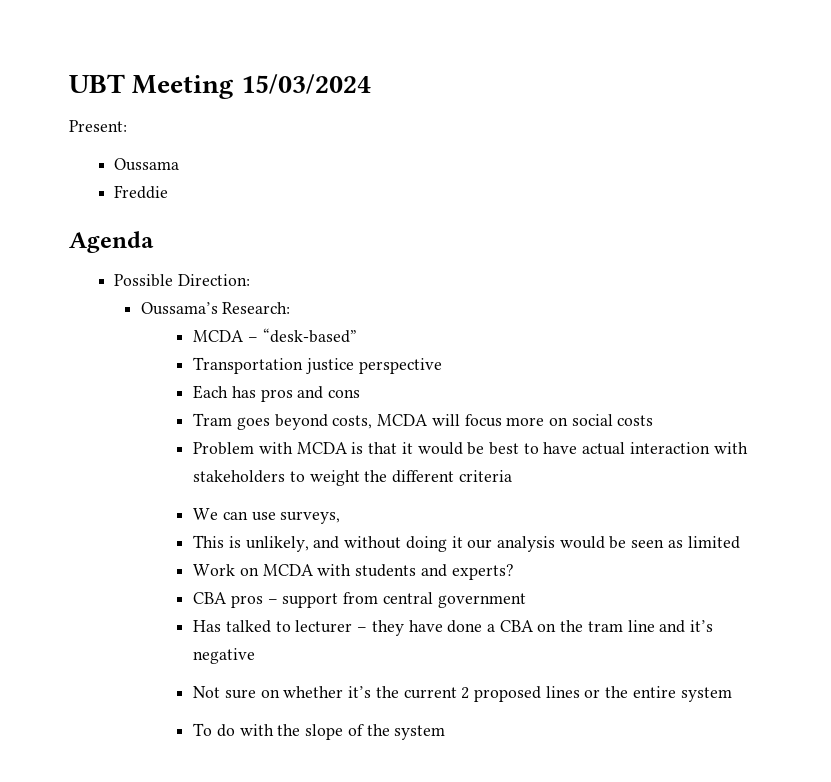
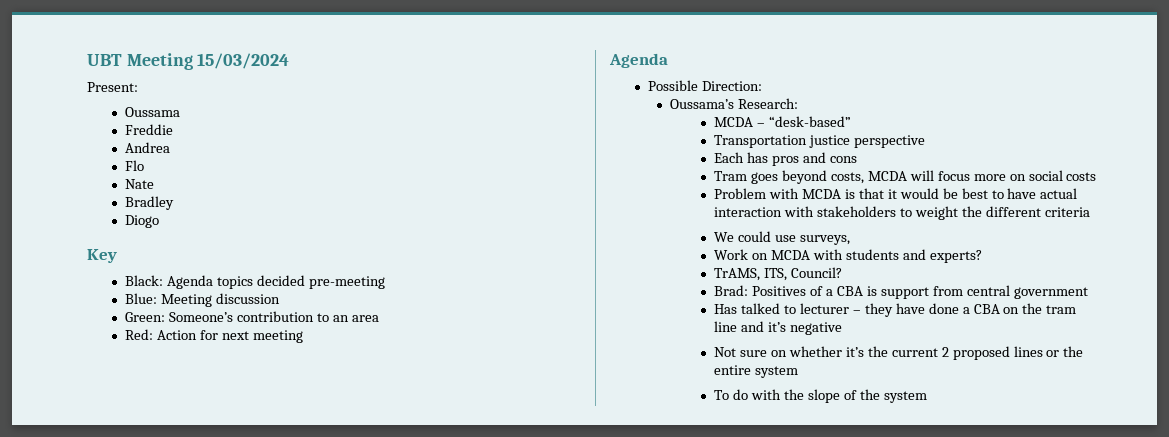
(169, 192) none -> [125,142,171,153] [125,160,145,171] [125,179,155,189] [125,196,175,210] [125,215,160,228] [87,249,117,263] [125,275,385,289] [125,293,280,307] [125,311,379,322] [125,329,303,343] // Andrea // Flo // Nate // Bradley // Diogo // Key // Black: Agenda topics decided pre-meeting // Blue: Meeting discussion // Green: Someone’s contribution to an area // Red: Action for next meeting
[222,511,248,520] can -> [738,231,772,242] could
[193,535,740,552] // This is unlikely, and without doing it our analysis would be seen as limited -> (851, 240) none
[193,592,278,608] CBA pros – -> [714,267,843,281] [714,285,877,296] TrAMS, ITS, Council? // Brad: Positives of a CBA is

